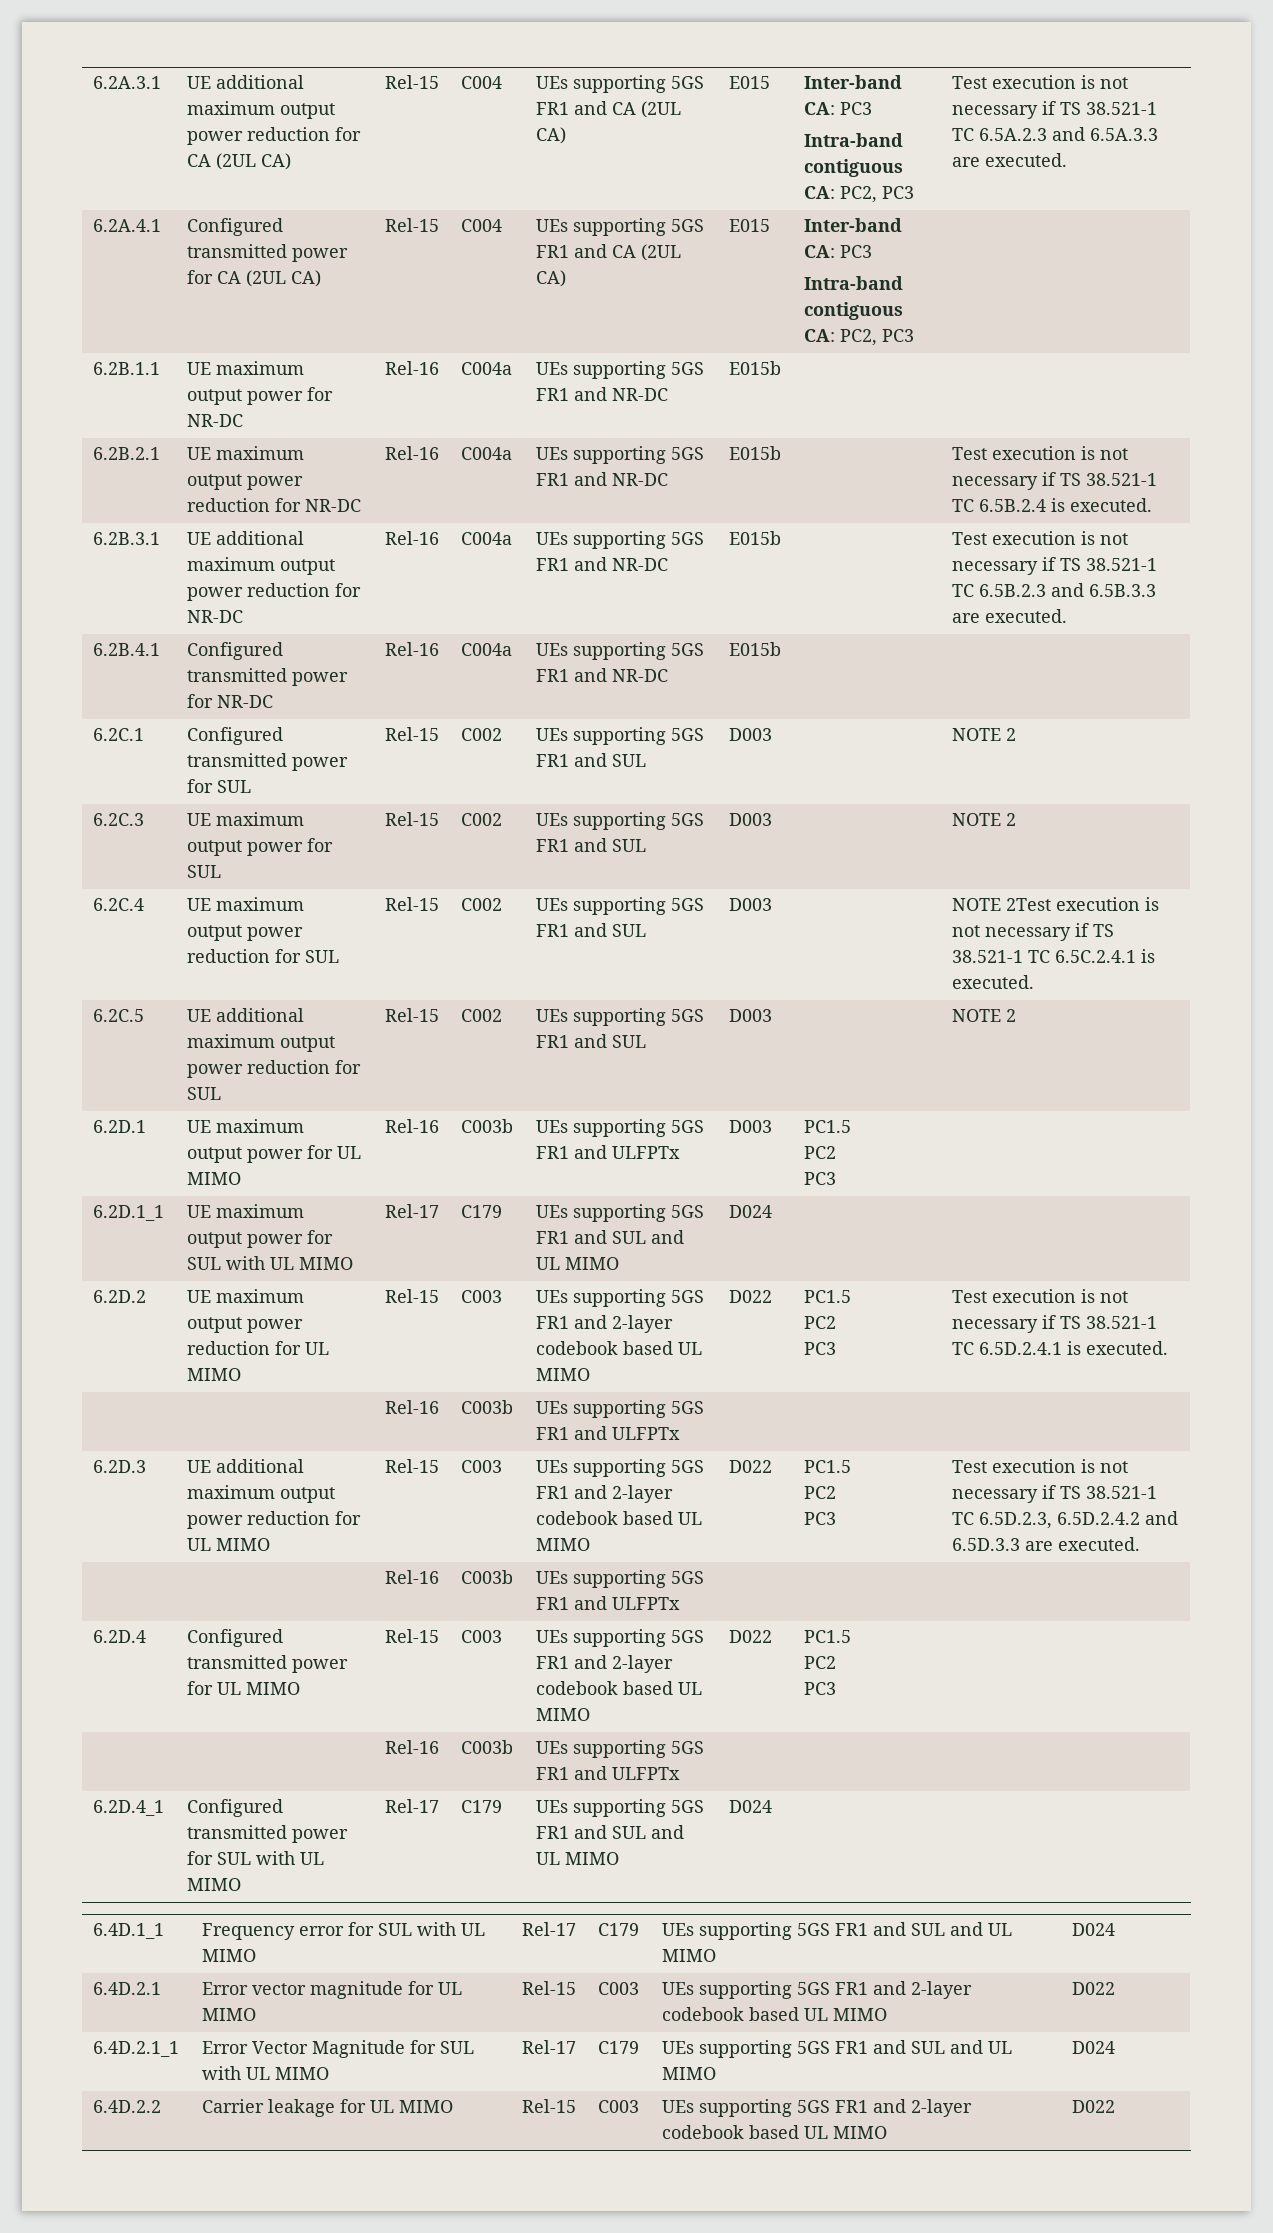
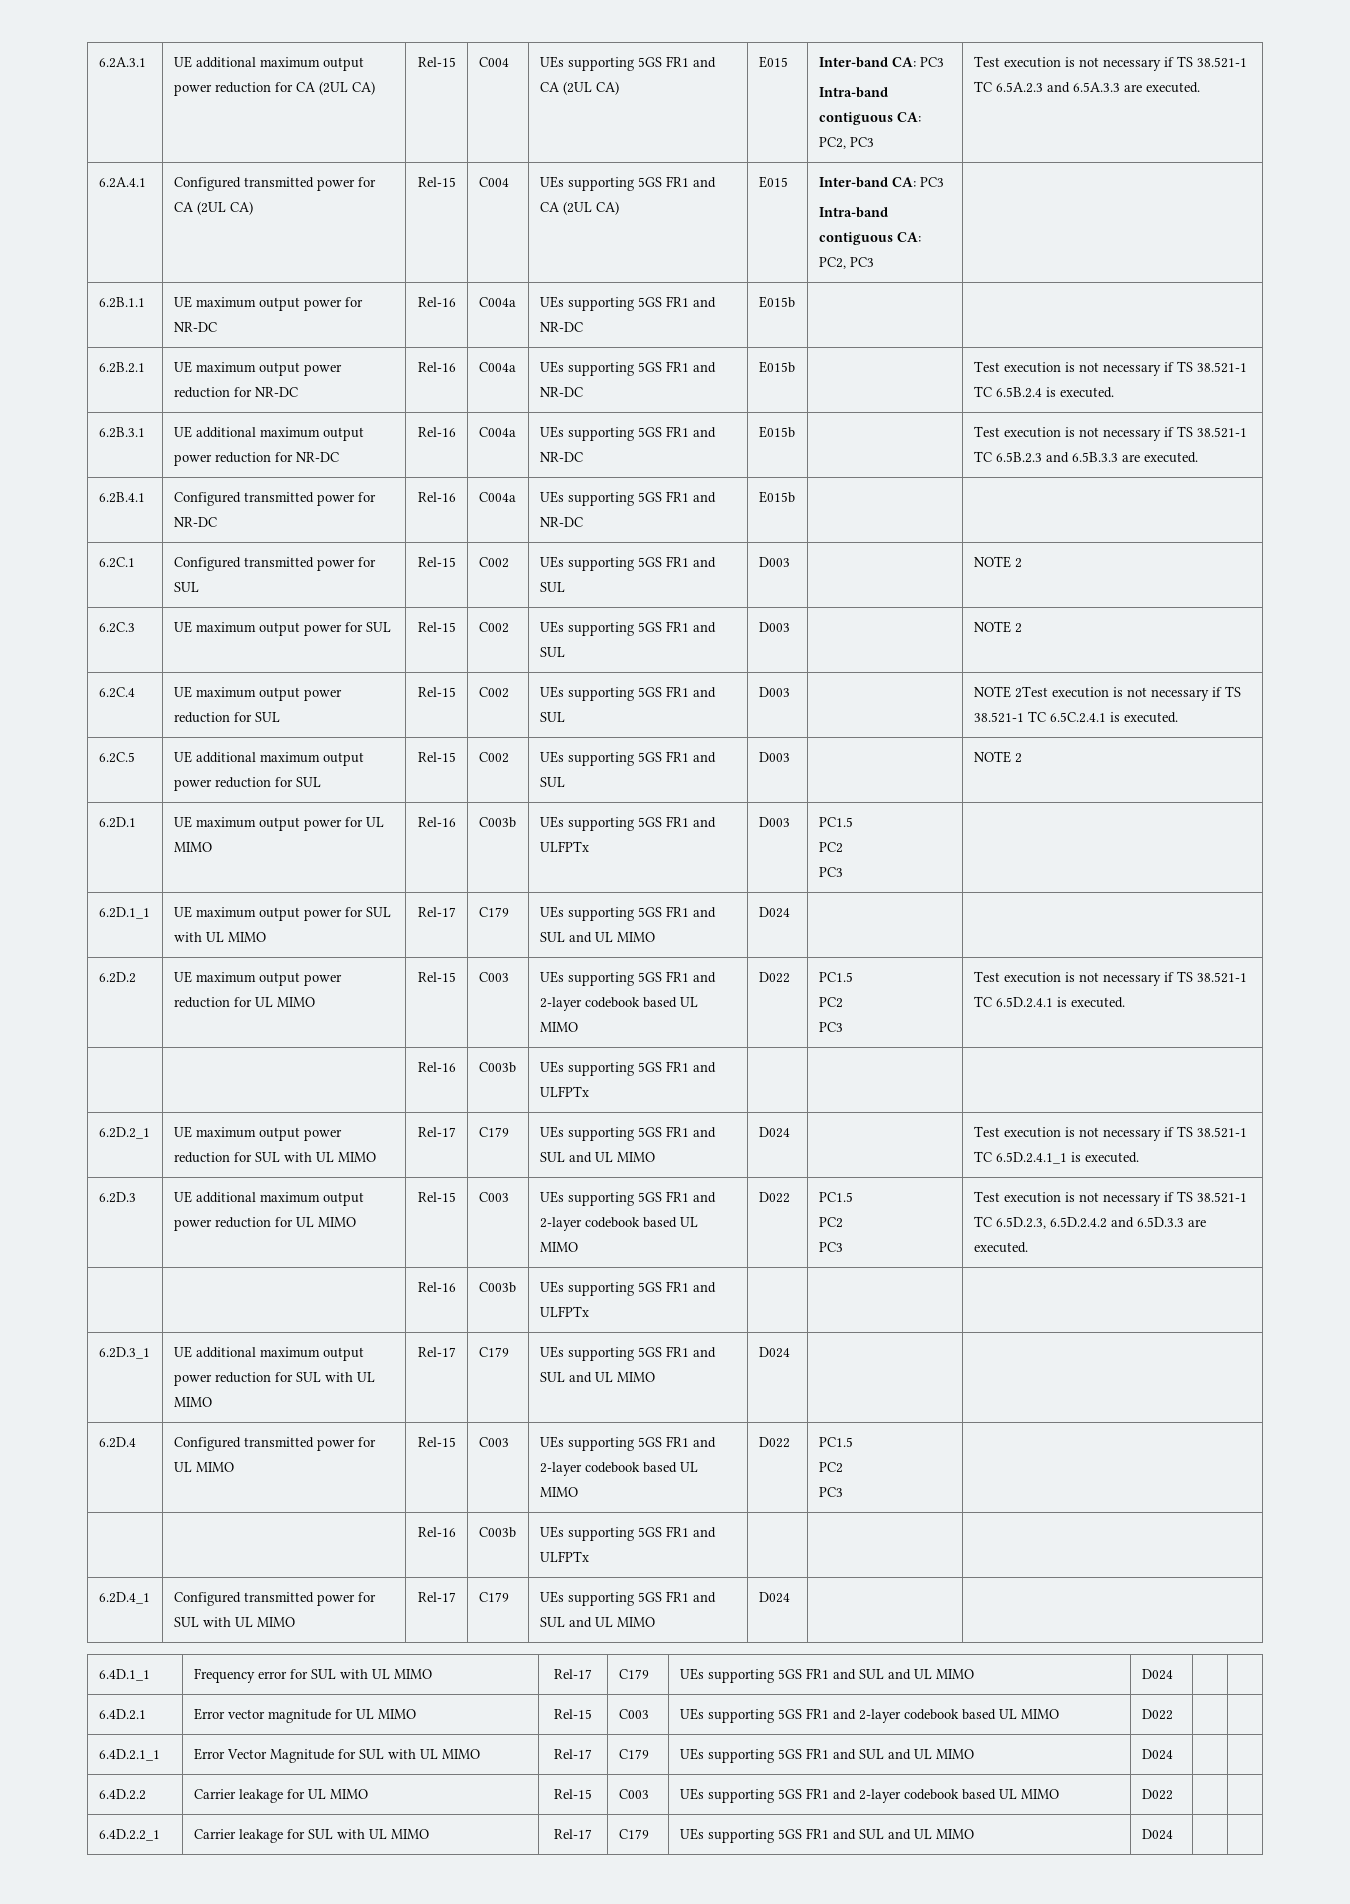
(681, 1433) none -> [98,1127,150,1139] [173,1126,342,1141] [173,1152,376,1163] [417,1127,456,1137] [478,1127,509,1137] [539,1126,716,1141] [539,1152,655,1163] [758,1127,790,1138] [973,1126,1247,1141] [973,1151,1139,1164] // 6.2D.2_1 | UE maximum output power reduction for SUL with UL MIMO | Rel-17 | C179 | UEs supporting 5GS FR1 and SUL and UL MIMO | D024 | | Test execution is not necessary if TS 38.521-1 TC 6.5D.2.4.1_1 is executed.
(681, 1603) none -> [98,1347,150,1359] [173,1346,364,1361] [173,1372,375,1386] [173,1397,212,1407] [417,1347,456,1357] [478,1347,509,1357] [539,1346,716,1361] [539,1372,655,1383] [758,1347,790,1358] // 6.2D.3_1 | UE additional maximum output power reduction for SUL with UL MIMO | Rel-17 | C179 | UEs supporting 5GS FR1 and SUL and UL MIMO | D024 | |
(1116, 2106) none -> [98,1829,160,1841] [193,1829,429,1843] [554,1829,592,1839] [618,1829,649,1839] [679,1828,974,1843] [1141,1829,1173,1840] // 6.4D.2.2_1 | Carrier leakage for SUL with UL MIMO | Rel-17 | C179 | UEs supporting 5GS FR1 and SUL and UL MIMO | D024 | |

